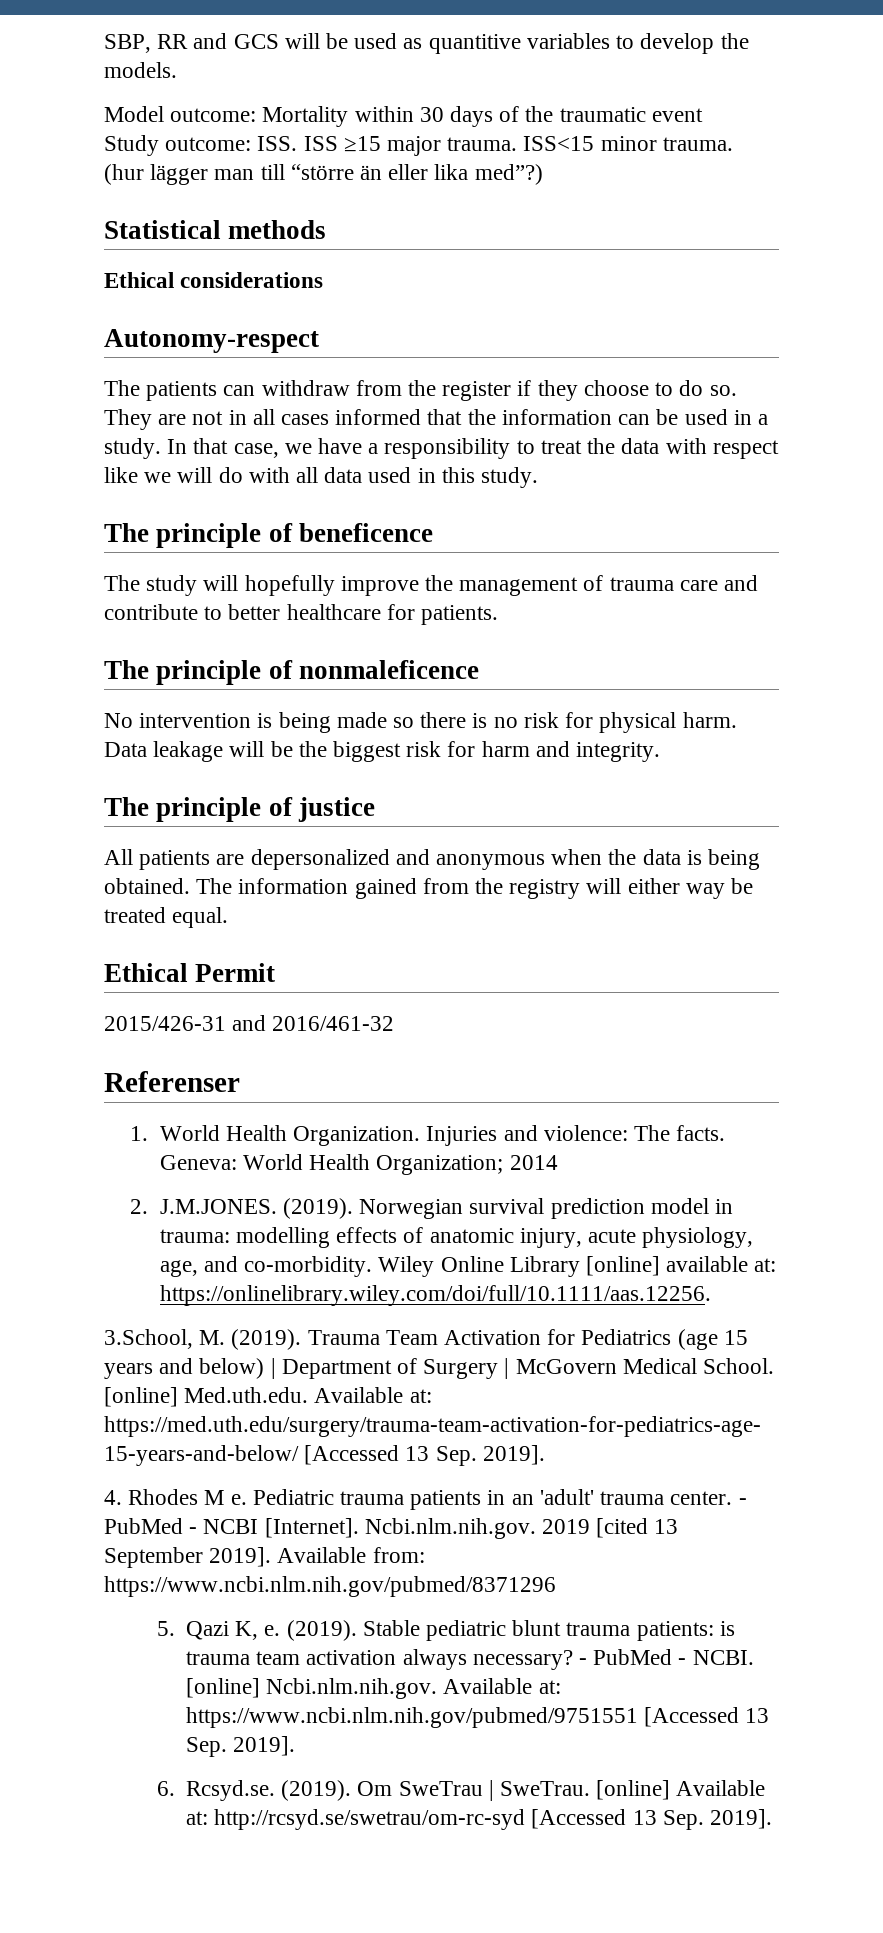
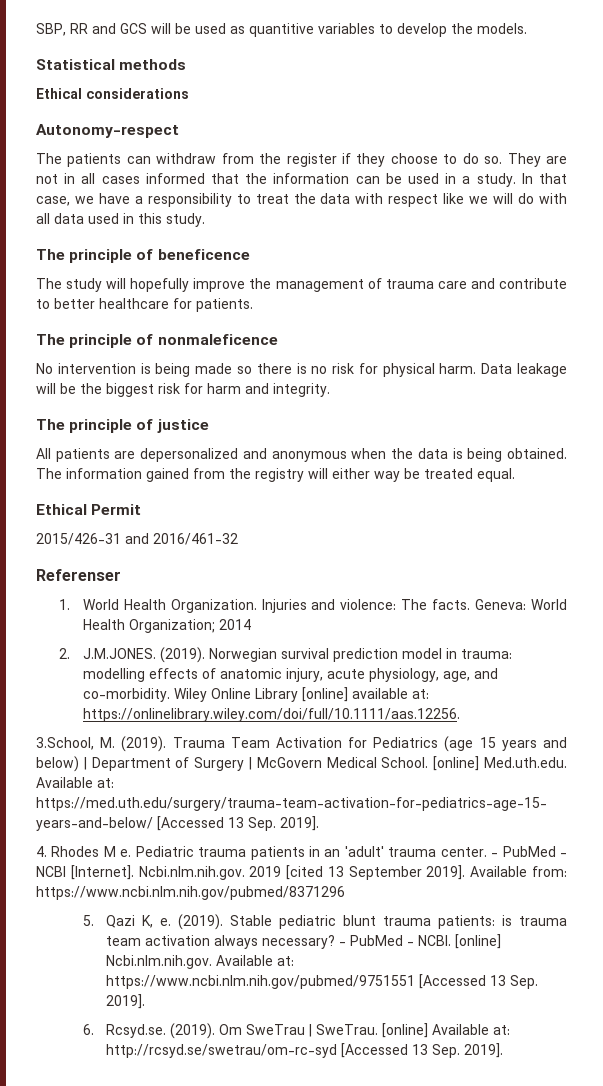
[104,106,703,127] [104,135,733,156] [104,164,543,185] // Model outcome: Mortality within 30 days of the traumatic event // Study outcome: ISS. ISS ≥15 major trauma. ISS<15 minor trauma. (hur lägger man till “större än eller lika med”?) -> (527, 28) none

